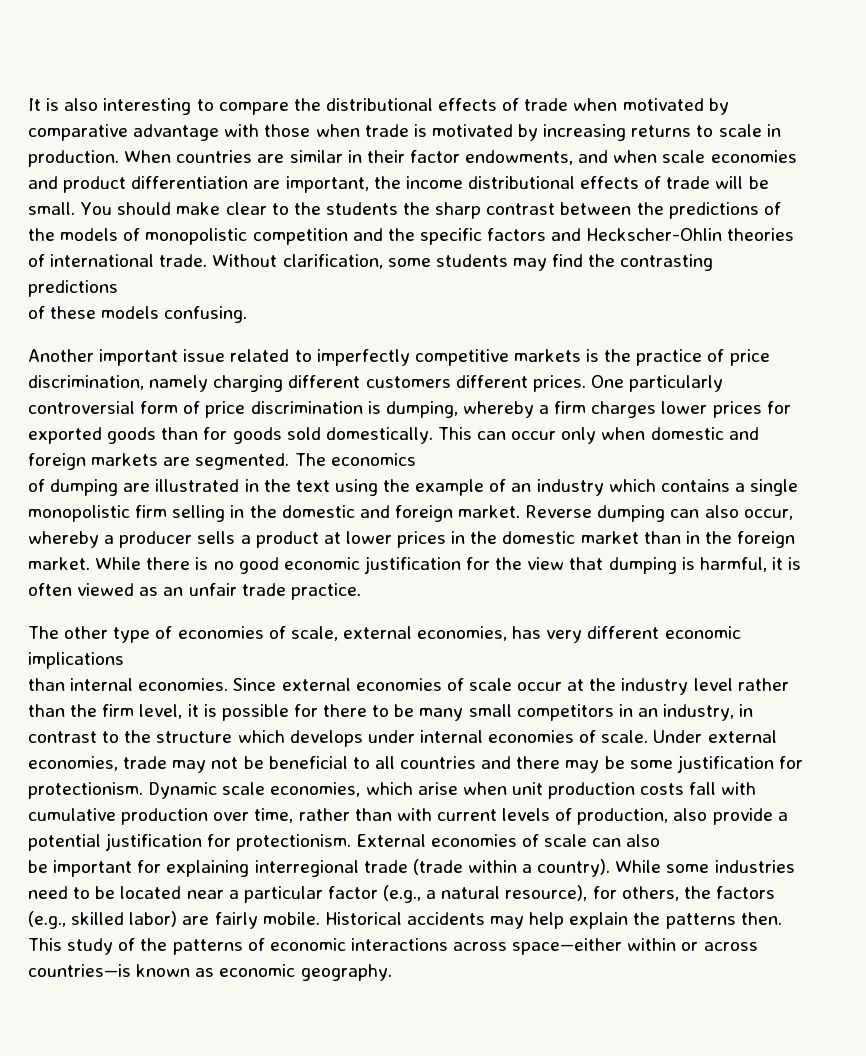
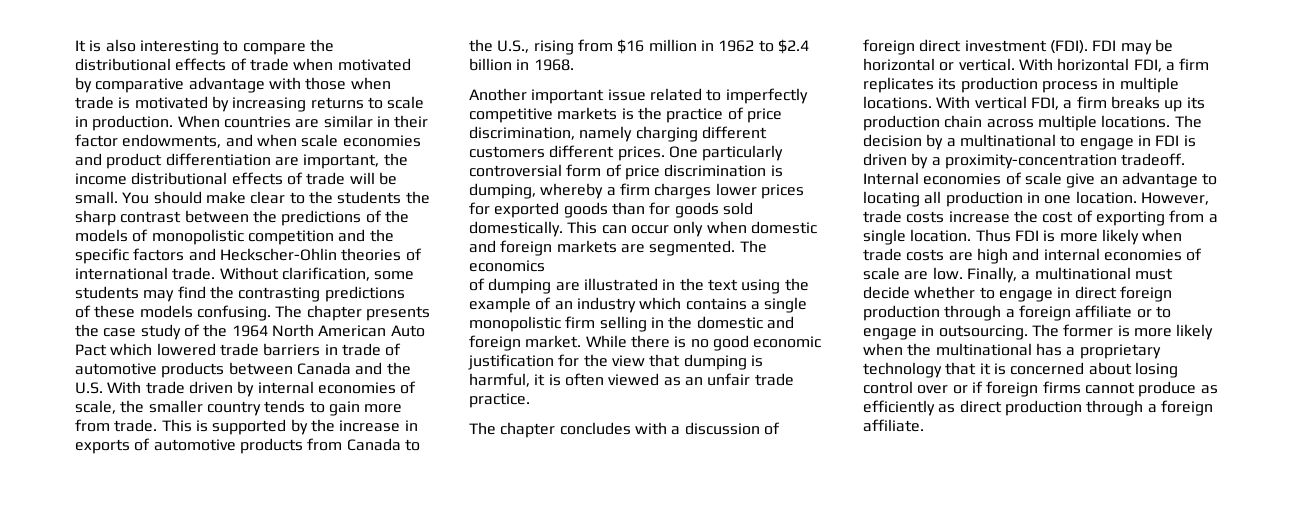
(248, 314) none -> [275,305,430,321] [75,324,425,340] [75,343,402,356] [75,362,411,378] [75,381,417,397] [75,400,403,416] [75,419,418,435] [75,438,420,454] [469,39,809,55] [469,58,574,71] The chapter presents the case study of the 1964 North American Auto Pact which lowered trade barriers in trade of automotive products between Canada and the U.S. With trade driven by internal economies of scale, the smaller country tends to gain more from trade. This is supported by the increase in exports of automotive products from Canada to the U.S., rising from $16 million in 1962 to $2.4 billion in 1968.
[525,505,793,522] [28,531,796,548] [28,557,90,570] Reverse dumping can also occur, whereby a producer sells a product at lower prices in the domestic market than in the foreign market. -> (582, 341) none
[64,626,741,643] [28,652,124,669] [28,678,789,695] [28,704,754,721] [28,730,777,747] [28,755,803,773] [28,782,757,799] [28,808,788,825] [28,833,661,851] [28,859,795,877] [28,885,775,903] [28,911,782,929] [28,938,758,955] [28,964,392,981] other type of economies of scale, external economies, has very different economic implications // than internal economies. Since external economies of scale occur at the industry level rather than the firm level, it is possible for there to be many small competitors in an industry, in contrast to the structure which develops under internal economies of scale. Under external economies, trade may not be beneficial to all countries and there may be some justification for protectionism. Dynamic scale economies, which arise when unit production costs fall with cumulative production over time, rather than with current levels of production, also provide a potential justification for protectionism. External economies of scale can also // be important for explaining interregional trade (trade within a country). While some industries need to be located near a particular factor (e.g., a natural resource), for others, the factors (e.g., skilled labor) are fairly mobile. Historical accidents may help explain the patterns then. This study of the patterns of economic interactions across space—either within or across countries—is known as economic geography. -> [500,422,780,438] [863,39,1173,55] [863,58,1210,72] [863,77,1179,93] [863,96,1205,112] [863,115,1202,131] [863,134,1196,150] [863,153,1186,169] [863,172,1218,188] [863,191,1209,207] [863,210,1218,226] [863,229,1183,245] [863,248,1203,264] [863,267,1173,283] [863,286,1172,302] [863,305,1171,321] [863,324,1214,340] [863,343,1161,359] [863,362,1178,378] [863,381,1218,397] [863,400,1213,416] [863,419,924,432] chapter concludes with a discussion of foreign direct investment (FDI). FDI may be horizontal or vertical. With horizontal FDI, a firm replicates its production process in multiple locations. With vertical FDI, a firm breaks up its production chain across multiple locations. The decision by a multinational to engage in FDI is driven by a proximity-concentration tradeoff. Internal economies of scale give an advantage to locating all production in one location. However, trade costs increase the cost of exporting from a single location. Thus FDI is more likely when trade costs are high and internal economies of scale are low. Finally, a multinational must decide whether to engage in direct foreign production through a foreign affiliate or to engage in outsourcing. The former is more likely when the multinational has a proprietary technology that it is concerned about losing control over or if foreign firms cannot produce as efficiently as direct production through a foreign affiliate.

